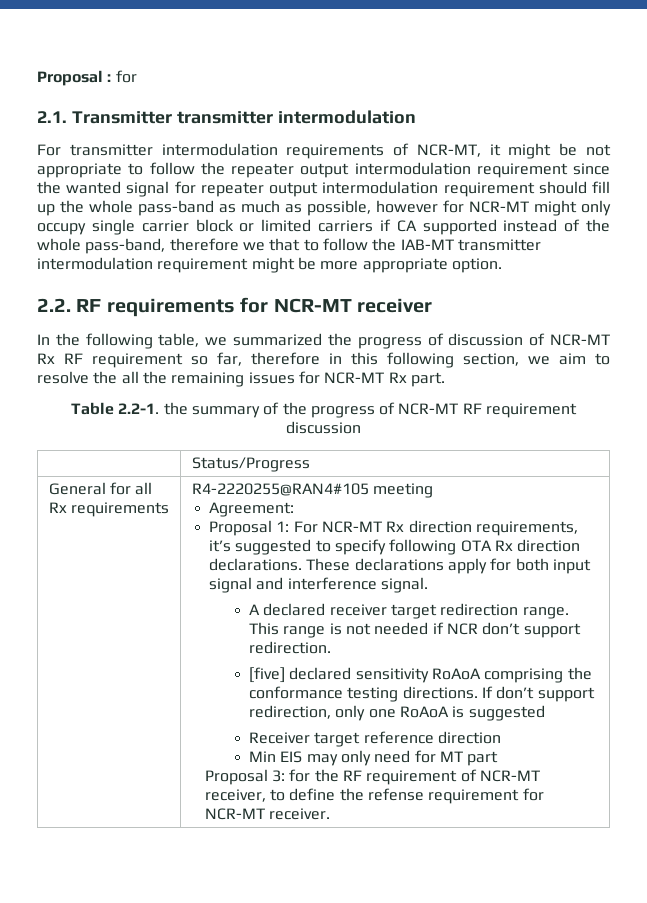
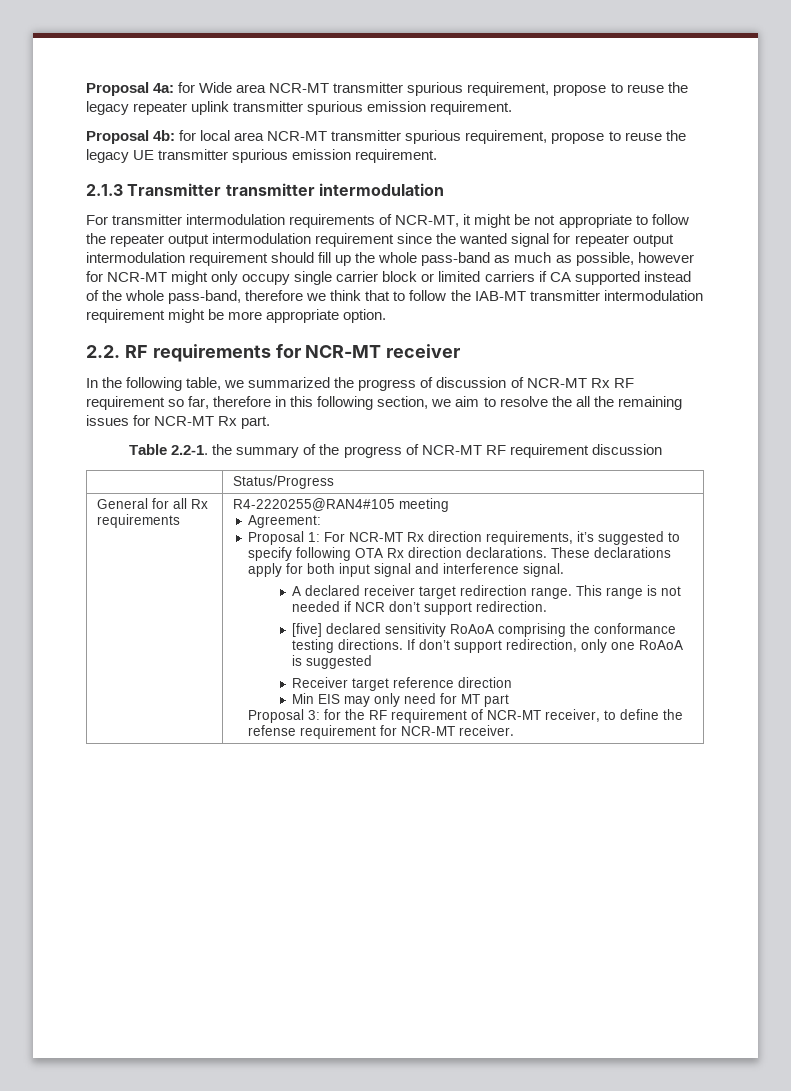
[37,70,137,86] [37,111,67,123] Proposal : for // 2.1. -> [86,82,688,96] [86,101,513,115] [86,130,686,144] [86,149,438,163] [86,184,123,196] Proposal 4a: for Wide area NCR-MT transmitter spurious requirement, propose to reuse the legacy repeater uplink transmitter spurious emission requirement. // Proposal 4b: for local area NCR-MT transmitter spurious requirement, propose to reuse the legacy UE transmitter spurious emission requirement. // 2.1.3
(265, 246) none -> [330,290,362,301] think

